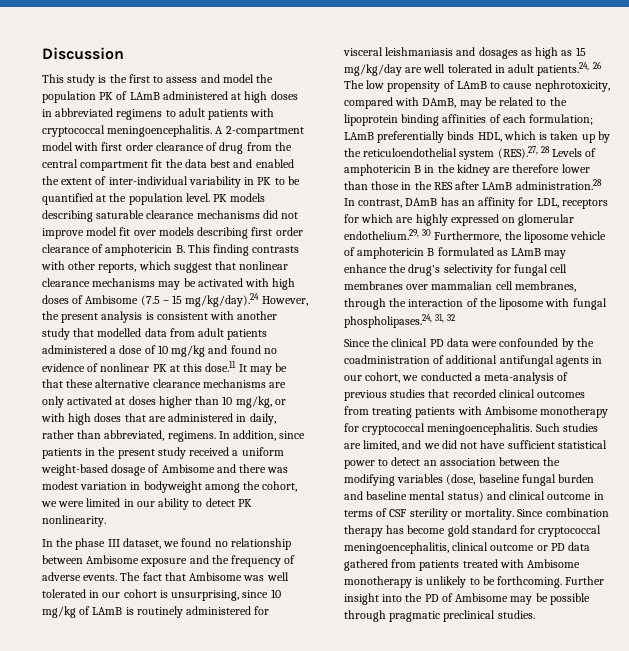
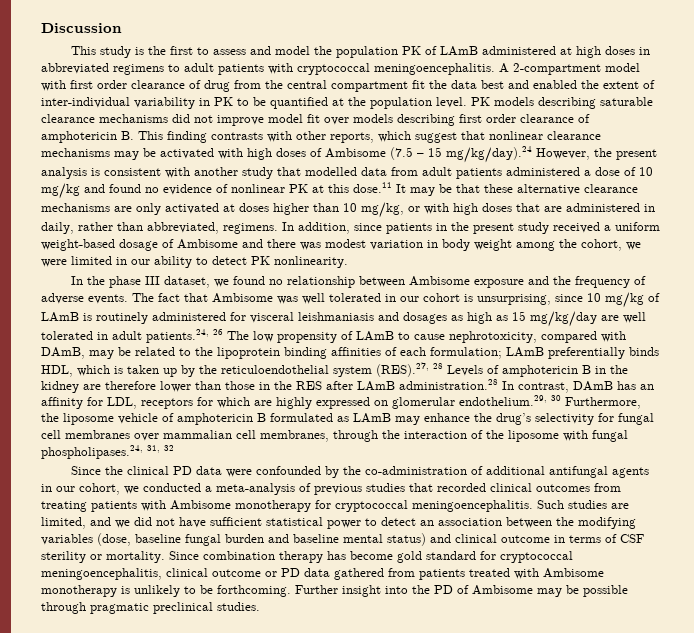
[143,481,202,493] bodyweight -> [442,239,512,251] body weight
[344,355,430,364] coadministration -> [364,466,467,475] co-administration

